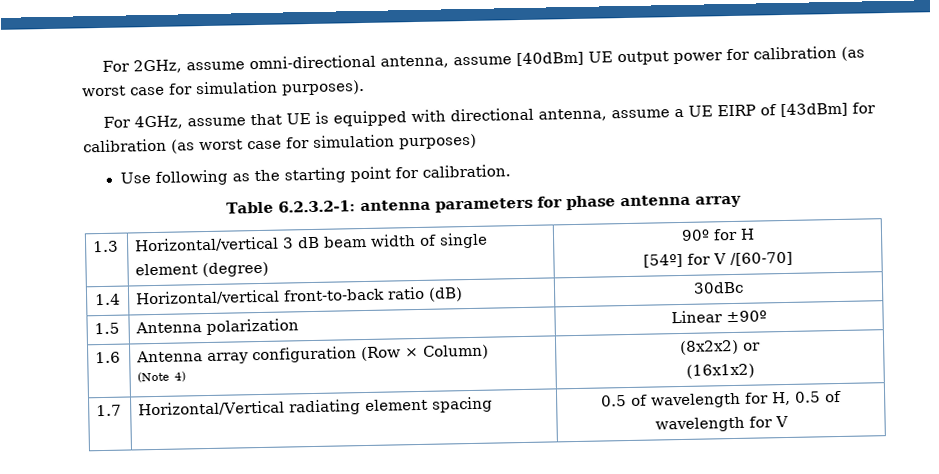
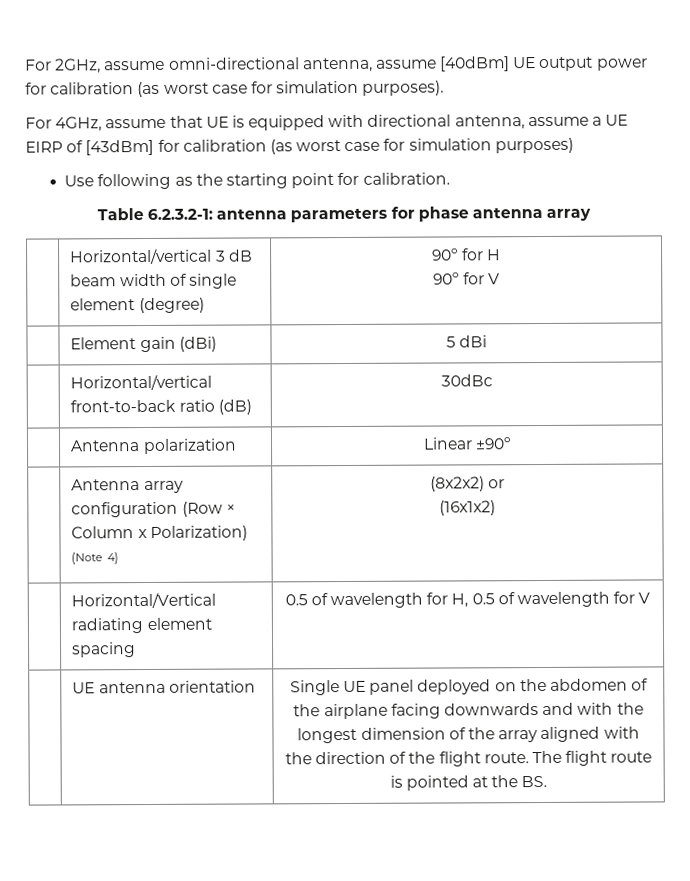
[93,240,120,253] 1.3 -> (592, 214) none
[643,251,793,268] [95,293,121,306] [54º] for V /[60-70] // 1.4 -> [433,272,500,285] [70,336,217,353] [445,335,488,348] 90º for V // | Element gain (dBi) | 5 dBi //
[94,322,121,335] 1.5 -> (493, 380) none
[95,351,122,364] 1.6 -> (512, 443) none
[423,344,490,360] Column) -> [71,525,248,541] Column x Polarization)
[96,404,123,417] 1.7 -> (496, 508) none
(789, 421) none -> [72,680,256,694] [289,678,649,696] [293,702,644,720] [297,726,640,744] [284,750,653,767] [389,775,548,791] // | UE antenna orientation | Single UE panel deployed on the abdomen of the airplane facing downwards and with the longest dimension of the array aligned with the direction of the flight route. The flight route is pointed at the BS.

